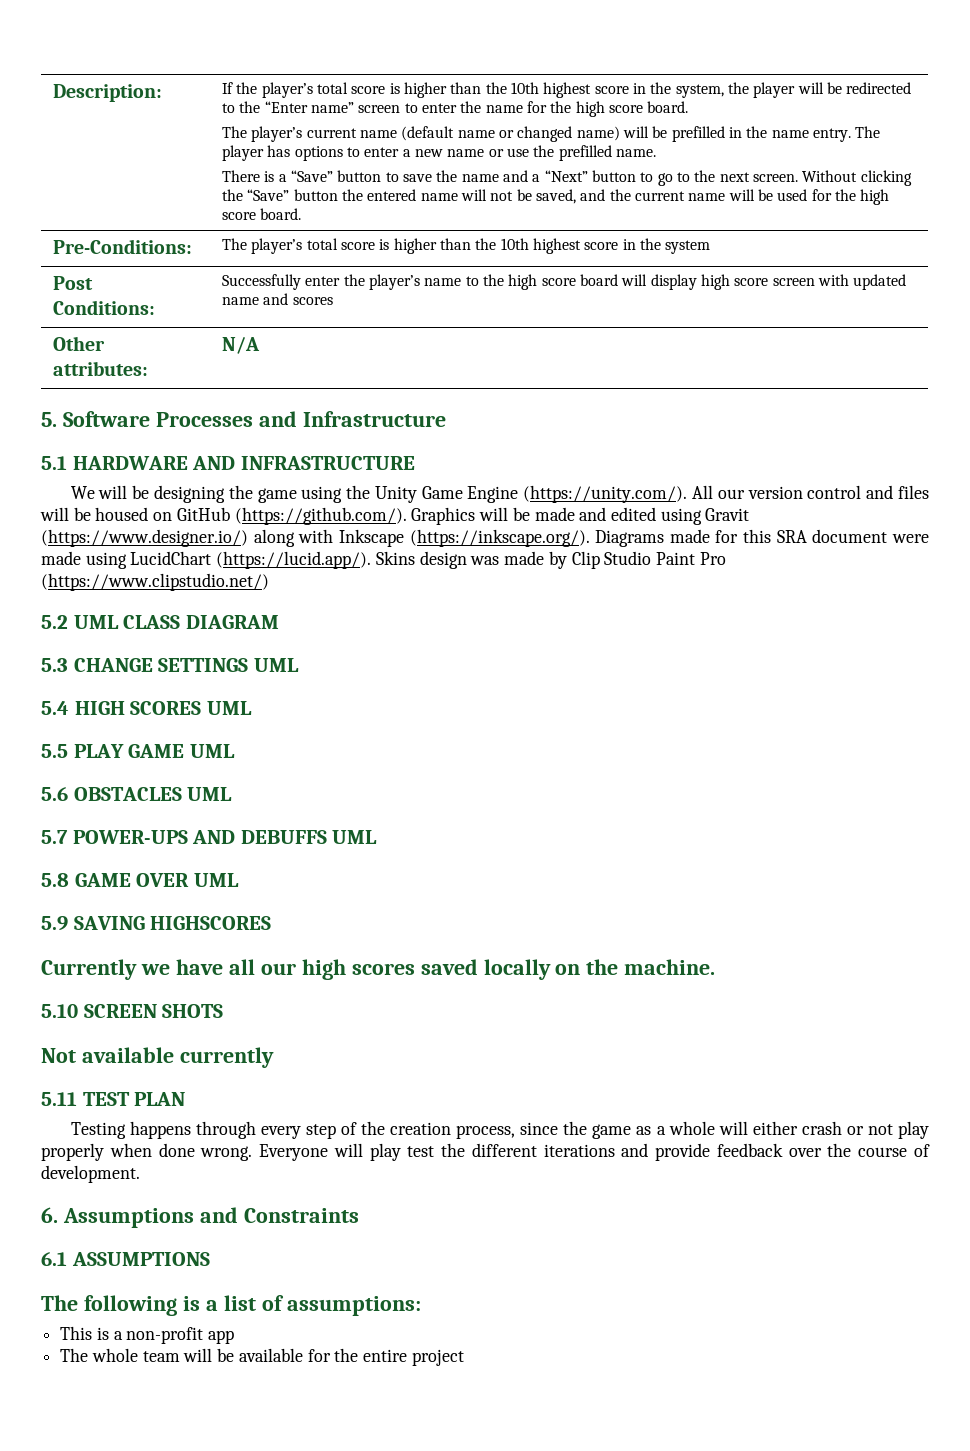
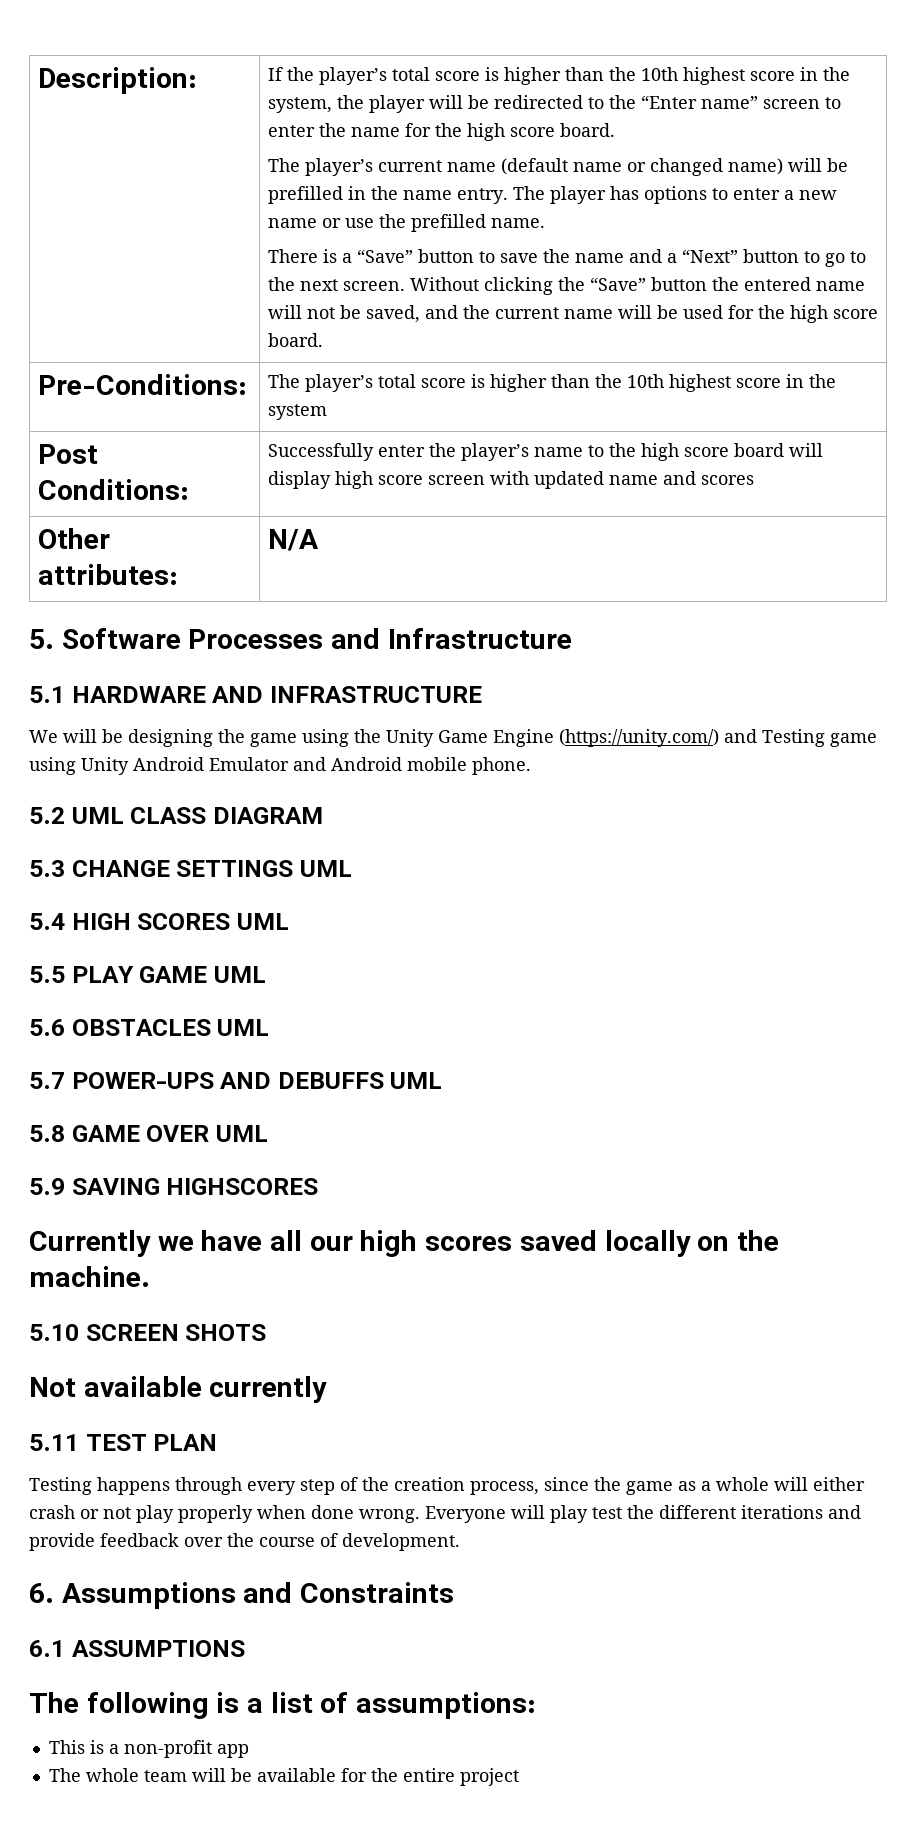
[523,485,929,503] [40,507,750,525] [41,529,929,547] [41,551,726,569] [41,573,269,591] (https://unity.com/). All our version control and files will be housed on GitHub (https://github.com/). Graphics will be made and edited using Gravit (https://www.designer.io/) along with Inkscape (https://inkscape.org/). Diagrams made for this SRA document were made using LucidChart (https://lucid.app/). Skins design was made by Clip Studio Paint Pro (https://www.clipstudio.net/) -> [559,729,877,747] [29,757,531,775] (https://unity.com/) and Testing game using Unity Android Emulator and Android mobile phone.

